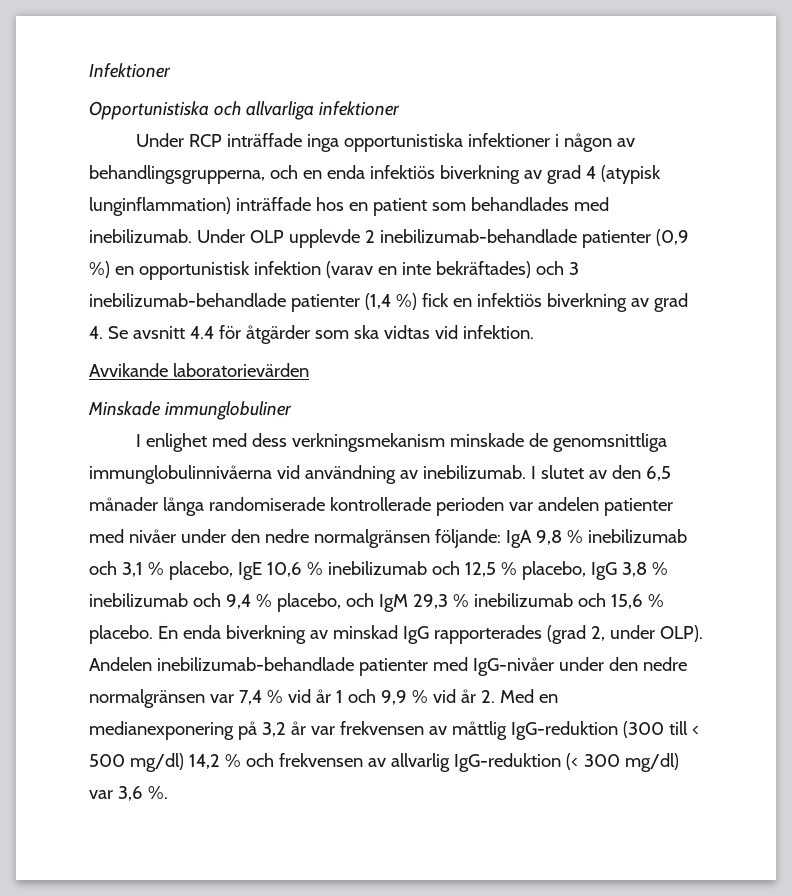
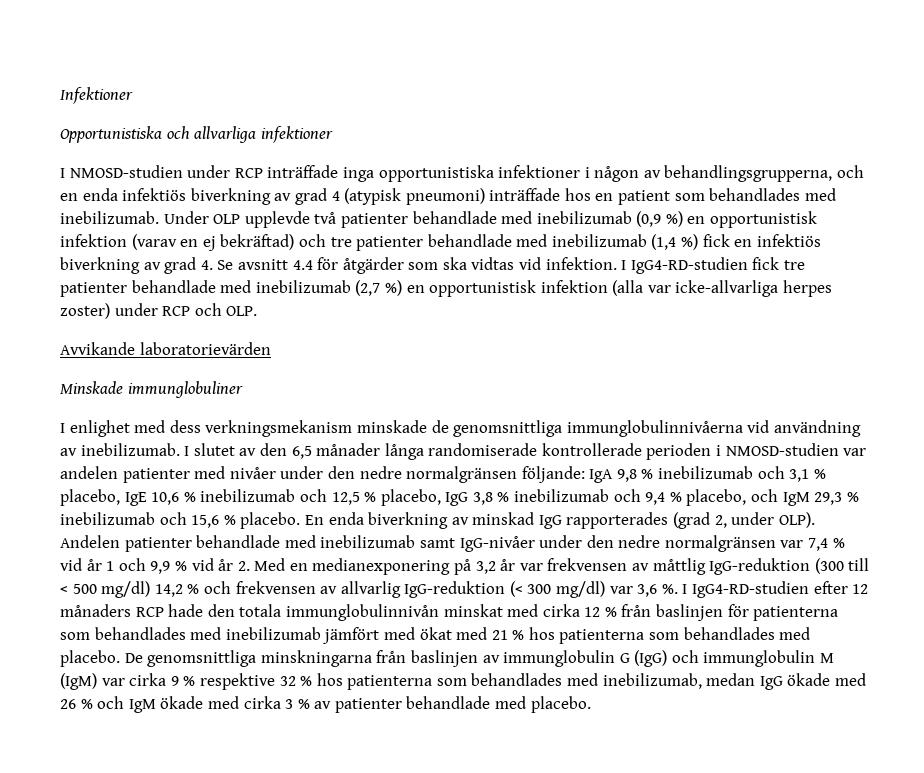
[135,133,184,147] Under -> [60,165,231,178] I NMOSD-studien under
[89,197,231,216] lunginflammation) -> [405,188,485,205] pneumoni)
[364,229,651,248] 2 inebilizumab-behandlade patienter -> [314,211,632,228] två patienter behandlade med inebilizumab
[401,261,579,278] [89,293,360,312] inte bekräftades) och 3 inebilizumab-behandlade patienter -> [202,234,647,251] ej bekräftad) och tre patienter behandlade med inebilizumab
(534, 332) none -> [621,257,806,274] [60,280,833,297] [60,303,258,319] I IgG4-RD-studien fick tre patienter behandlade med inebilizumab (2,7 %) en opportunistisk infektion (alla var icke-allvarliga herpes zoster) under RCP och OLP.
(504, 506) none -> [716,443,839,456] i NMOSD-studien
[156,657,468,676] inebilizumab-behandlade patienter med -> [124,535,455,552] patienter behandlade med inebilizumab samt
(168, 792) none -> [682,581,869,598] [60,604,839,621] [60,627,811,644] [60,650,835,667] [60,673,867,690] [60,696,591,713] I IgG4-RD-studien efter 12 månaders RCP hade den totala immunglobulinnivån minskat med cirka 12 % från baslinjen för patienterna som behandlades med inebilizumab jämfört med ökat med 21 % hos patienterna som behandlades med placebo. De genomsnittliga minskningarna från baslinjen av immunglobulin G (IgG) och immunglobulin M (IgM) var cirka 9 % respektive 32 % hos patienterna som behandlades med inebilizumab, medan IgG ökade med 26 % och IgM ökade med cirka 3 % av patienter behandlade med placebo.

